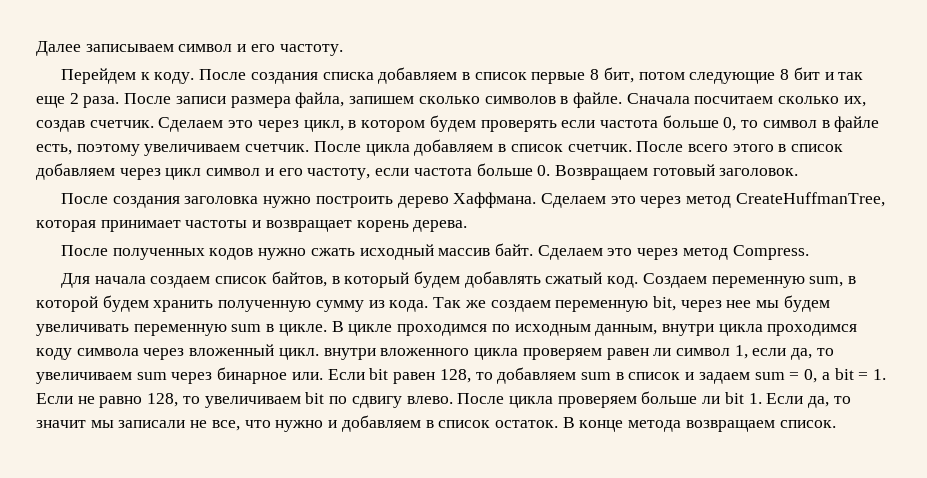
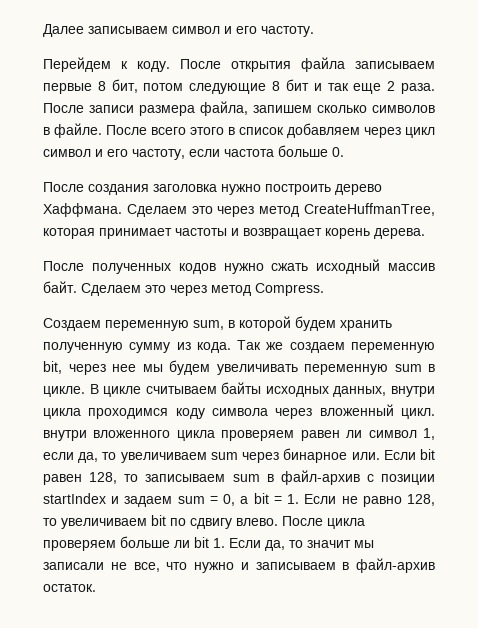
[250,67,527,84] создания списка добавляем в список -> [231,57,435,72] открытия файла записываем
[626,93,866,107] [36,115,880,132] [36,139,632,156] Сначала посчитаем сколько их, создав счетчик. Сделаем это через цикл, в котором будем проверять если частота больше 0, то символ в файле есть, поэтому увеличиваем счетчик. После цикла добавляем в список счетчик. -> (102, 130) none
[554,164,799,180] Возвращаем готовый заголовок. -> (344, 152) none
[60,271,639,288] Для начала создаем список байтов, в который будем добавлять сжатый код. -> (324, 289) none
[397,324,658,336] проходимся по исходным данным, -> [145,382,387,397] считываем байты исходных данных,
[497,367,681,384] добавляем sum в список -> [145,470,435,485] [43,493,106,504] записываем sum в файл-архив с позиции startIndex
[341,415,836,432] добавляем в список остаток. В конце метода возвращаем список. -> [255,558,435,573] [43,584,96,592] записываем в файл-архив остаток.

